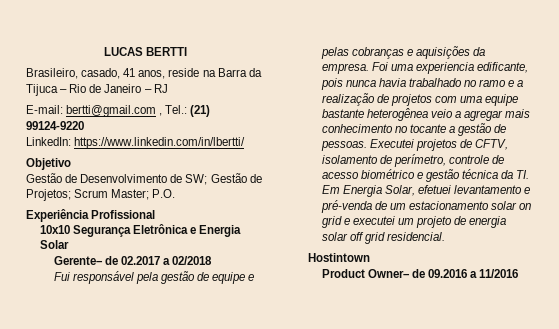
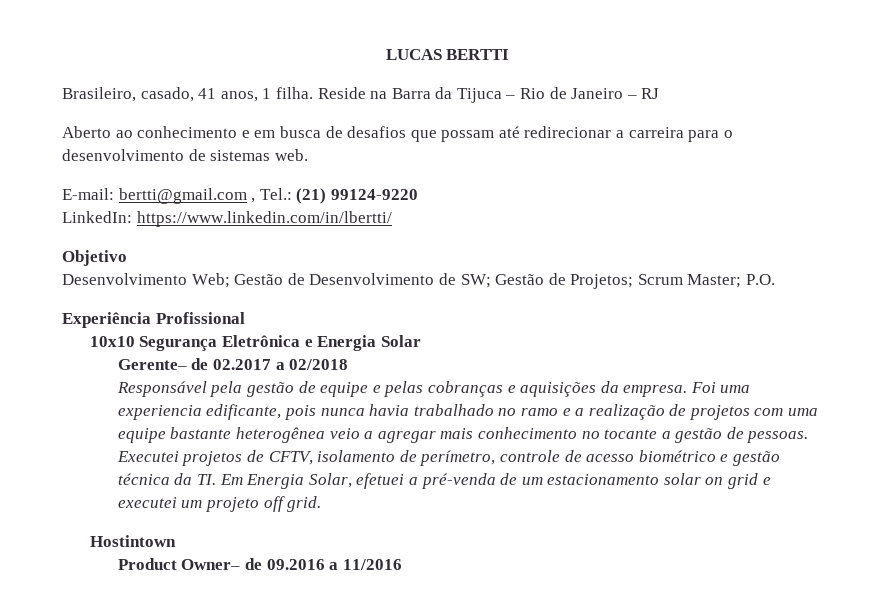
[168,68,200,77] reside -> [262,87,366,99] 1 filha. Reside
(168, 88) none -> [62,126,733,142] [62,149,308,161] // Aberto ao conhecimento e em busca de desafios que possam até redirecionar a carreira para o desenvolvimento de sistemas web.
(71, 164) none -> [62,273,230,288] Desenvolvimento Web;
[53,271,134,284] Fui responsável -> [116,381,207,397] Responsável
[453,185,531,194] levantamento e -> [408,477,418,485] a
[454,216,507,228] [321,232,445,244] de energia solar off grid residencial. -> [263,496,322,512] off grid.

